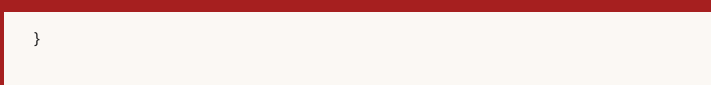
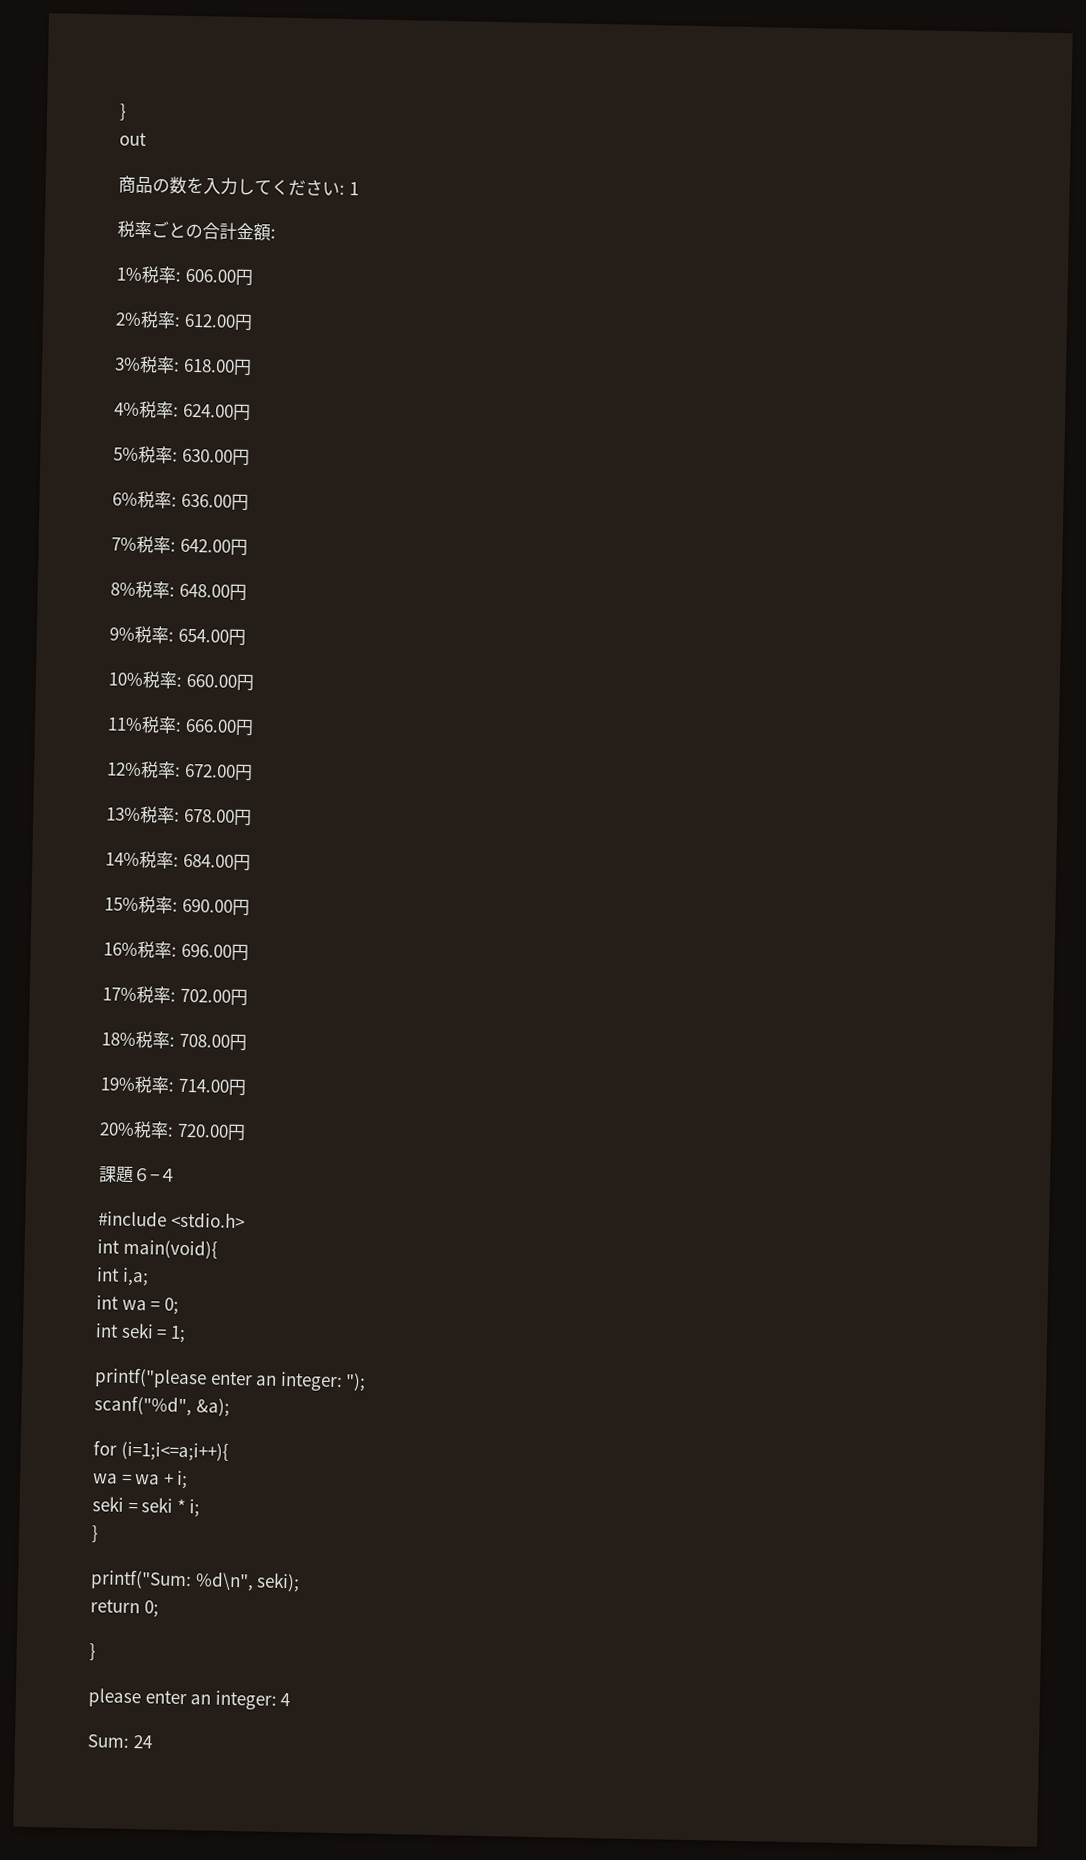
[34,32,40,47] } -> [119,103,127,121] [119,132,147,147] [118,175,359,197] [117,220,276,241] [116,265,253,287] [115,310,253,332] [114,355,252,377] [114,400,251,422] [113,445,250,467] [112,490,249,512] [111,535,248,557] [110,580,247,602] [109,625,246,647] [108,671,254,692] [107,716,254,737] [106,761,253,782] [106,806,252,827] [105,851,251,872] [104,896,250,917] [103,941,249,962] [102,986,248,1007] [101,1030,247,1052] [100,1075,247,1097] [99,1120,246,1142] [98,1165,177,1183] [98,1210,245,1229] [97,1238,218,1260] [96,1267,149,1287] [96,1295,179,1315] [95,1322,186,1344] [94,1367,367,1392] [94,1395,230,1417] [93,1440,229,1462] [93,1470,189,1490] [92,1496,201,1518] [91,1525,99,1543] [90,1569,301,1593] [90,1599,159,1618] [89,1643,96,1661] [88,1688,291,1710] [87,1734,153,1749] } // out // 商品の数を入力してください: 1 // 税率ごとの合計金額: // 1%税率: 606.00円 // 2%税率: 612.00円 // 3%税率: 618.00円 // 4%税率: 624.00円 // 5%税率: 630.00円 // 6%税率: 636.00円 // 7%税率: 642.00円 // 8%税率: 648.00円 // 9%税率: 654.00円 // 10%税率: 660.00円 // 11%税率: 666.00円 // 12%税率: 672.00円 // 13%税率: 678.00円 // 14%税率: 684.00円 // 15%税率: 690.00円 // 16%税率: 696.00円 // 17%税率: 702.00円 // 18%税率: 708.00円 // 19%税率: 714.00円 // 20%税率: 720.00円 // 課題６−４ // #include <stdio.h> // int main(void){ // int i,a; // int wa = 0; // int seki = 1; // printf("please enter an integer: "); // scanf("%d", &a); // for (i=1;i<=a;i++){ // wa = wa + i; // seki = seki * i; // } // printf("Sum: %d\n", seki); // return 0; // } // please enter an integer: 4 // Sum: 24

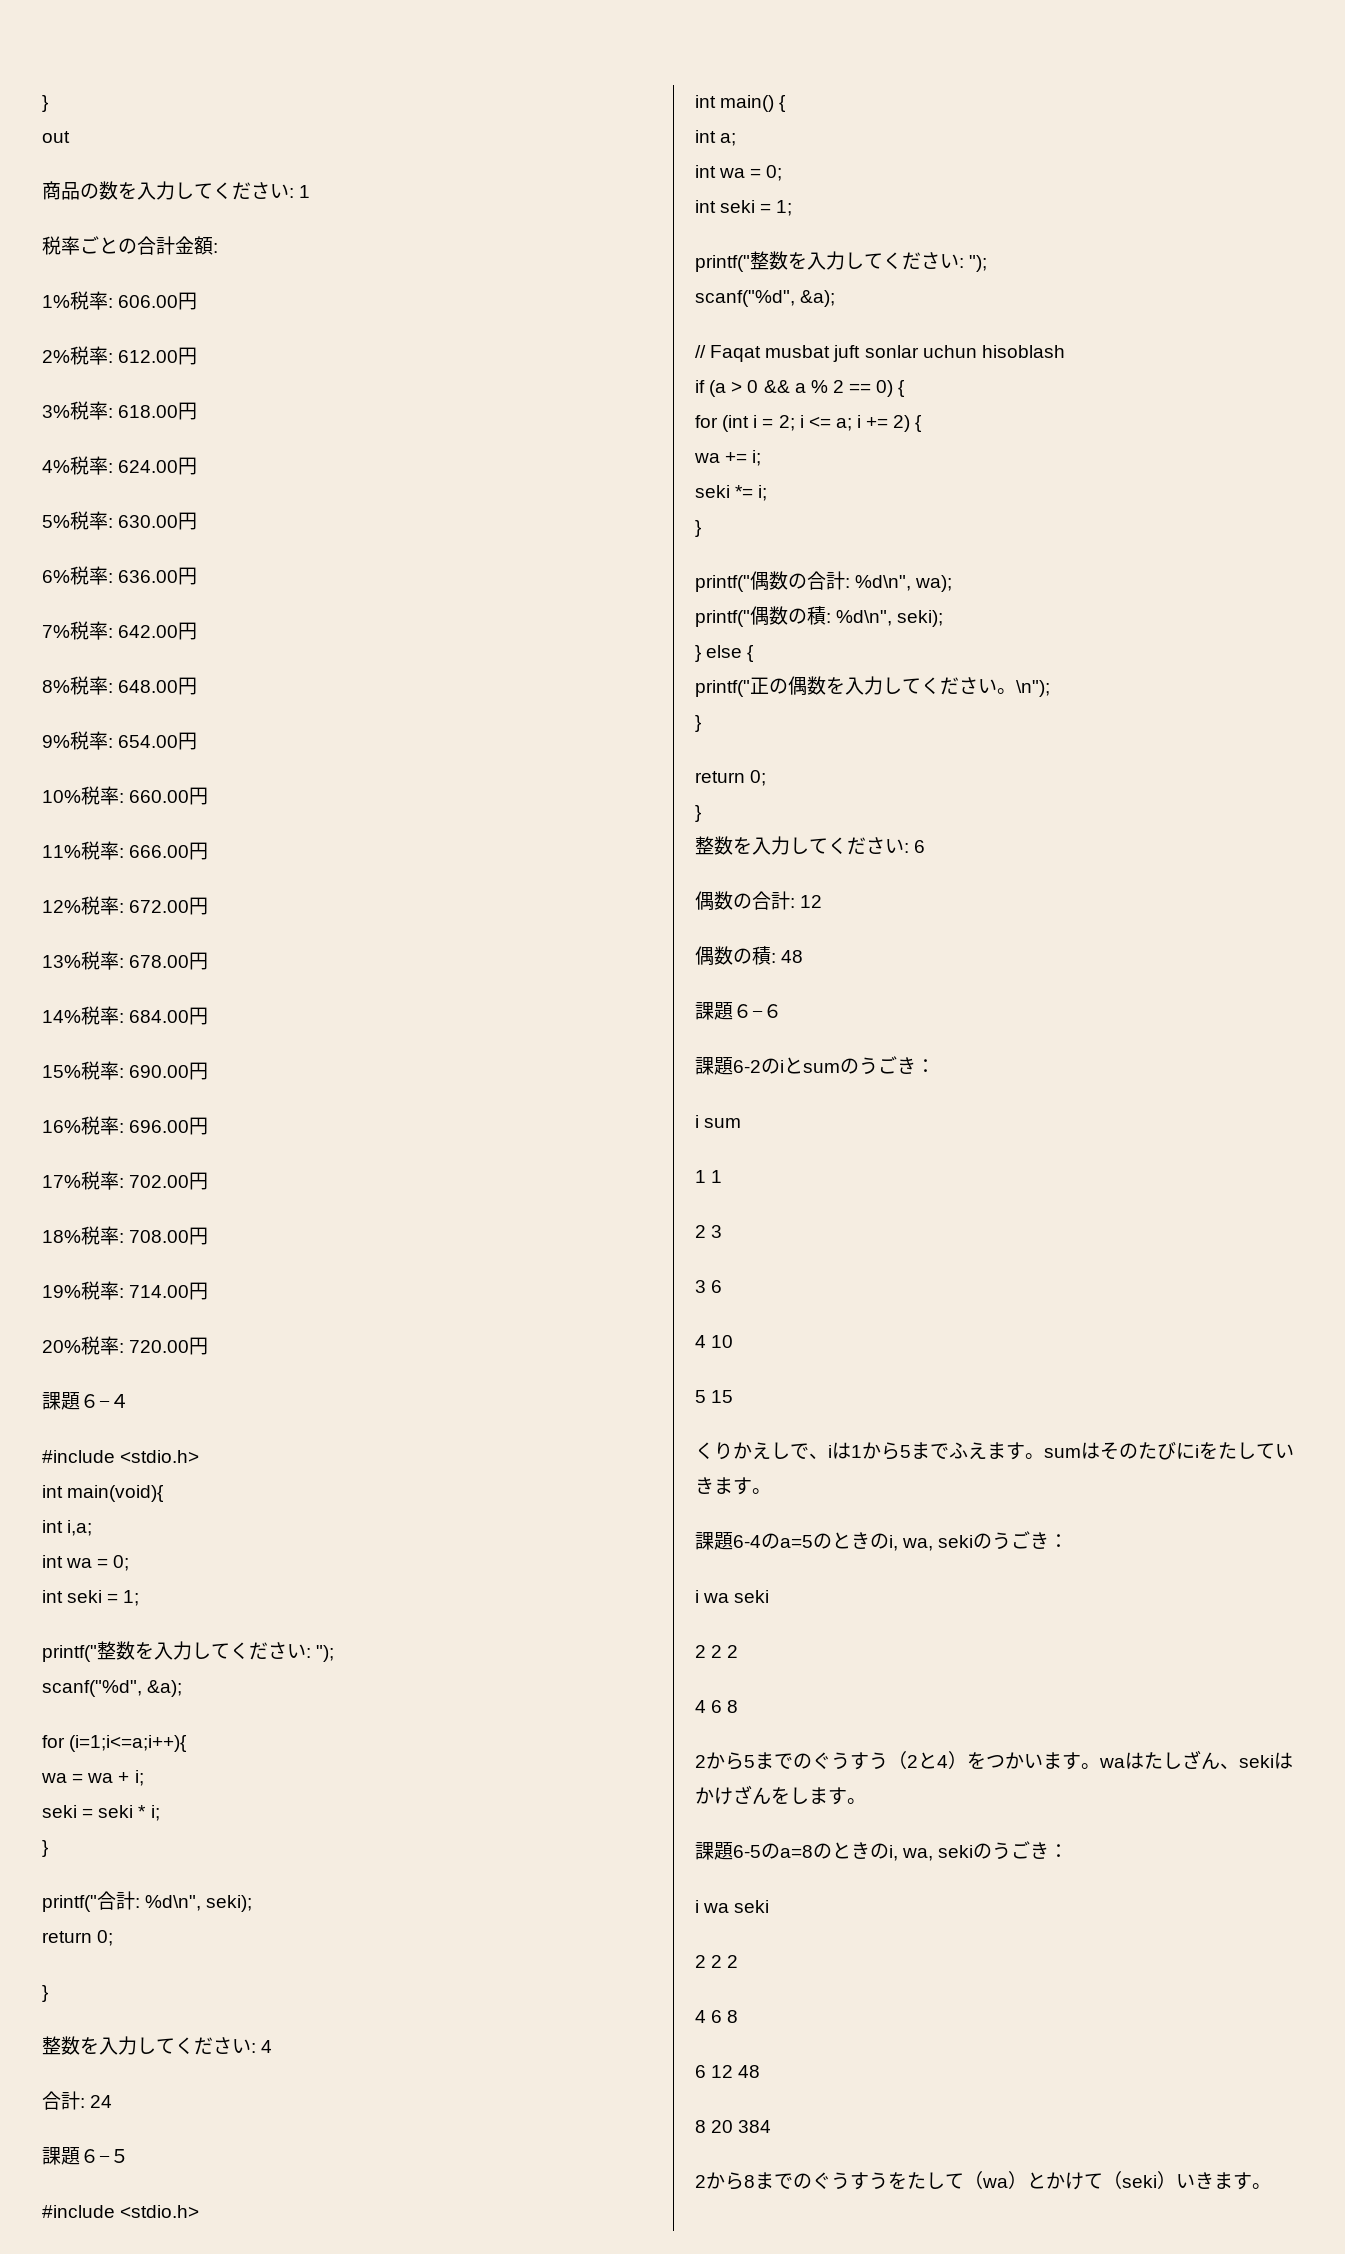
[94,1367,343,1392] printf("please enter an integer: -> [42,1641,311,1662] printf("整数を入力してください:
[90,1569,192,1591] printf("Sum: -> [42,1891,140,1912] printf("合計:
[88,1688,291,1710] [87,1734,130,1748] please enter an integer: 4 // Sum: -> [42,2036,273,2055] [42,2091,85,2110] 整数を入力してください: 4 // 合計:
(153, 1742) none -> [42,2147,129,2165] [42,2205,200,2218] [695,95,787,112] [695,130,737,146] [695,165,783,181] [695,200,793,216] [695,251,988,272] [695,290,836,307] [695,345,1065,362] [695,380,906,397] [695,415,923,432] [694,450,762,466] [695,485,768,501] [695,520,701,537] [695,571,953,592] [695,606,944,627] [695,645,755,662] [695,676,1050,697] [695,715,701,732] [695,770,767,786] [695,805,701,822] [695,836,926,855] [695,891,823,911] [695,946,804,966] [695,1002,782,1020] [695,1056,935,1075] [695,1115,742,1128] [695,1170,723,1183] [695,1225,723,1238] [695,1280,723,1293] [695,1335,734,1348] [695,1390,734,1403] [695,1441,1294,1460] [695,1477,771,1495] [695,1531,1069,1551] [695,1590,770,1603] [695,1645,739,1658] [695,1700,739,1713] [695,1750,1293,1770] [695,1785,866,1805] [695,1841,1069,1861] [695,1900,770,1913] [695,1955,739,1968] [695,2010,739,2023] [695,2065,761,2078] [695,2120,772,2133] [695,2171,1271,2190] // 課題６−５ // #include <stdio.h> // int main() { // int a; // int wa = 0; // int seki = 1; // printf("整数を入力してください: "); // scanf("%d", &a); // // Faqat musbat juft sonlar uchun hisoblash // if (a > 0 && a % 2 == 0) { // for (int i = 2; i <= a; i += 2) { // wa += i; // seki *= i; // } // printf("偶数の合計: %d\n", wa); // printf("偶数の積: %d\n", seki); // } else { // printf("正の偶数を入力してください。\n"); // } // return 0; // } // 整数を入力してください: 6 // 偶数の合計: 12 // 偶数の積: 48 // 課題６−６ // 課題6-2のiとsumのうごき： // i sum // 1 1 // 2 3 // 3 6 // 4 10 // 5 15 // くりかえしで、iは1から5までふえます。sumはそのたびにiをたしていきます。 // 課題6-4のa=5のときのi, wa, sekiのうごき： // i wa seki // 2 2 2 // 4 6 8 // 2から5までのぐうすう（2と4）をつかいます。waはたしざん、sekiはかけざんをします。 // 課題6-5のa=8のときのi, wa, sekiのうごき： // i wa seki // 2 2 2 // 4 6 8 // 6 12 48 // 8 20 384 // 2から8までのぐうすうをたして（wa）とかけて（seki）いきます。

